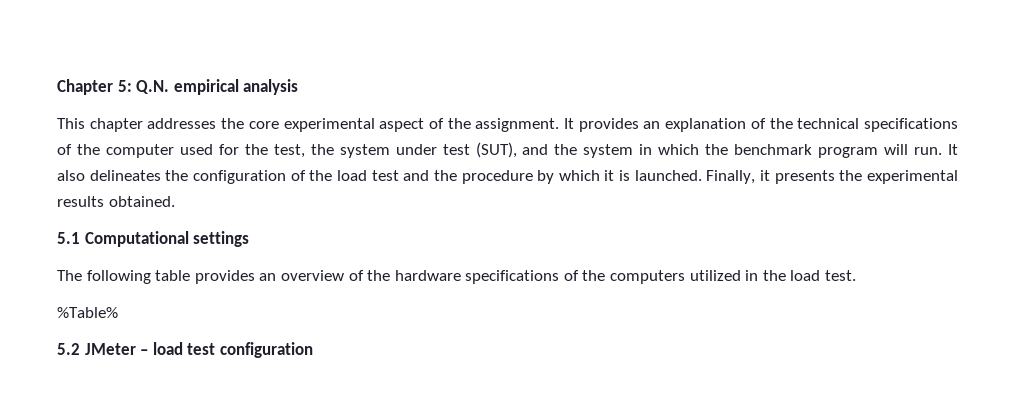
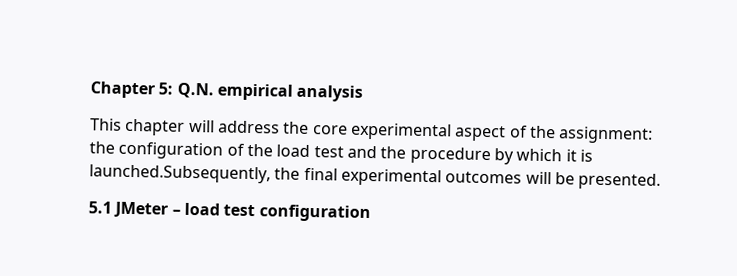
[147,118,217,129] addresses -> [188,119,280,134] will address
[475,118,959,132] [57,142,959,158] [57,170,161,181] assignment. It provides an explanation of the technical specifications of the computer used for the test, the system under test (SUT), and the system in which the benchmark program will run. It also delineates -> [558,126,654,144] assignment:
[634,170,958,184] [57,196,175,207] [57,231,250,247] [57,270,857,284] [57,307,118,318] [57,343,80,355] launched. Finally, it presents the experimental results obtained. // 5.1 Computational settings // The following table provides an overview of the hardware specifications of the computers utilized in the load test. // %Table% // 5.2 -> [89,164,662,190] [88,201,112,214] launched.Subsequently, the final experimental outcomes will be presented. // 5.1

